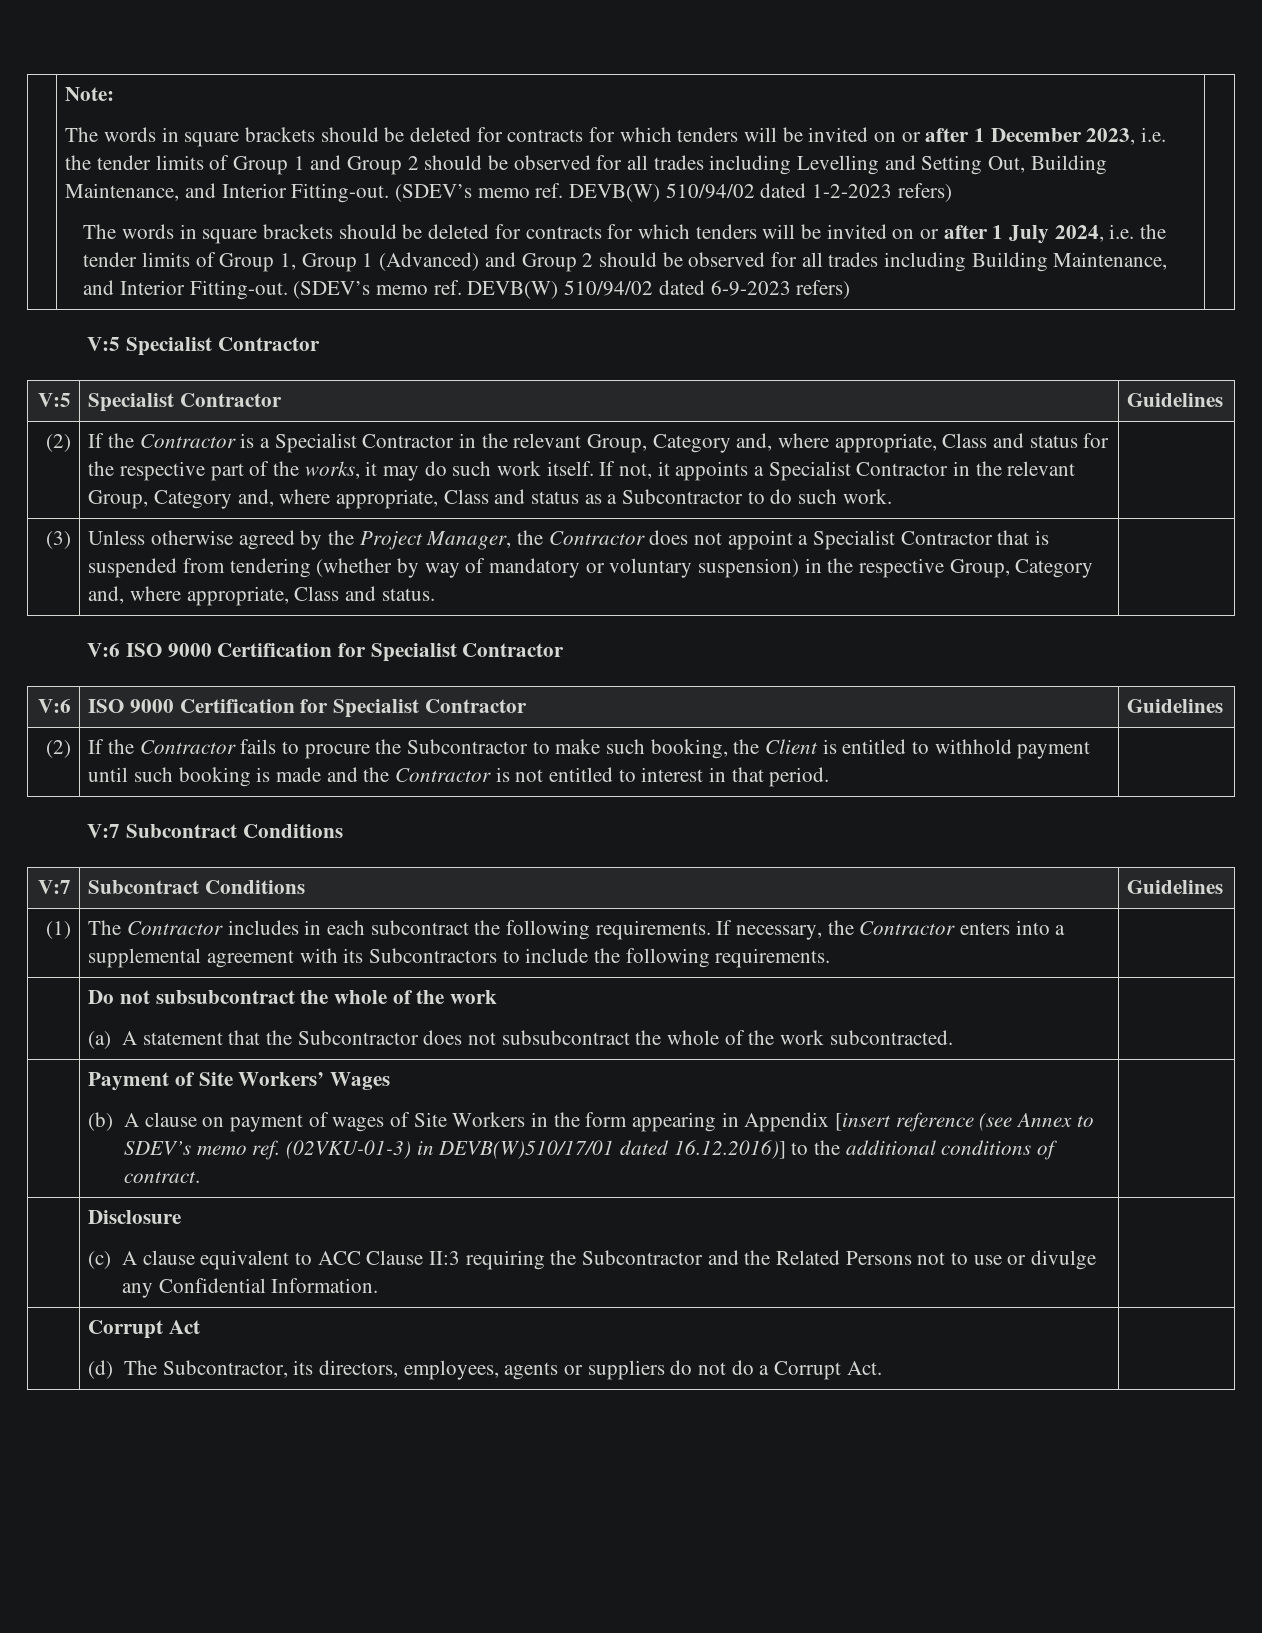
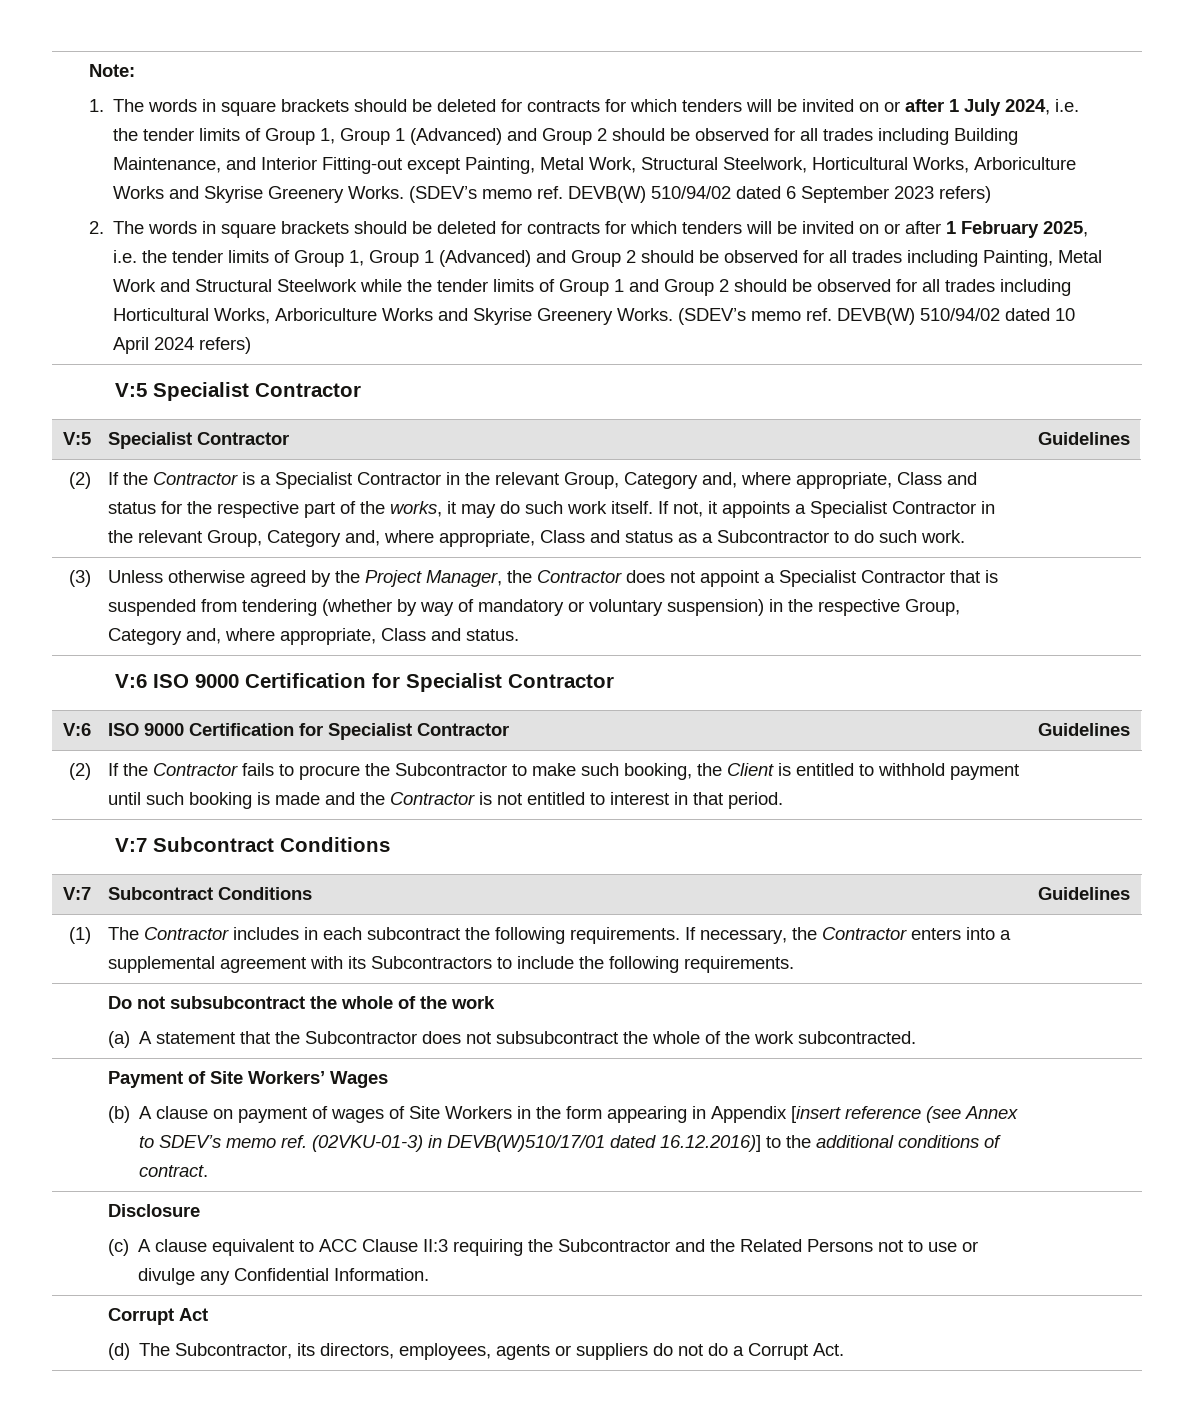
[65,127,1167,147] [65,155,1107,175] [65,183,952,203] The words in square brackets should be deleted for contracts for which tenders will be invited on or after 1 December 2023, i.e. the tender limits of Group 1 and Group 2 should be observed for all trades including Levelling and Setting Out, Building Maintenance, and Interior Fitting-out. (SDEV’s memo ref. DEVB(W) 510/94/02 dated 1-2-2023 refers) // -> [89,99,105,112] 1.
[189,280,791,300] Fitting-out. (SDEV’s memo ref. DEVB(W) 510/94/02 dated 6-9-2023 -> [322,157,1077,174] [113,186,992,203] [89,221,1089,238] [113,250,1103,267] [113,279,1072,296] [113,308,1076,325] [113,337,195,354] Fitting-out except Painting, Metal Work, Structural Steelwork, Horticultural Works, Arboriculture Works and Skyrise Greenery Works. (SDEV’s memo ref. DEVB(W) 510/94/02 dated 6 September 2023 refers) // 2. The words in square brackets should be deleted for contracts for which tenders will be invited on or after 1 February 2025, i.e. the tender limits of Group 1, Group 1 (Advanced) and Group 2 should be observed for all trades including Painting, Metal Work and Structural Steelwork while the tender limits of Group 1 and Group 2 should be observed for all trades including Horticultural Works, Arboriculture Works and Skyrise Greenery Works. (SDEV’s memo ref. DEVB(W) 510/94/02 dated 10 April 2024

